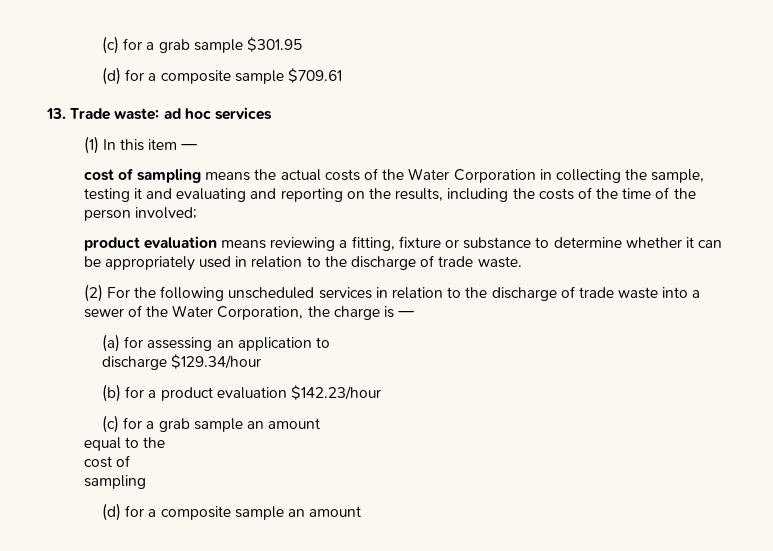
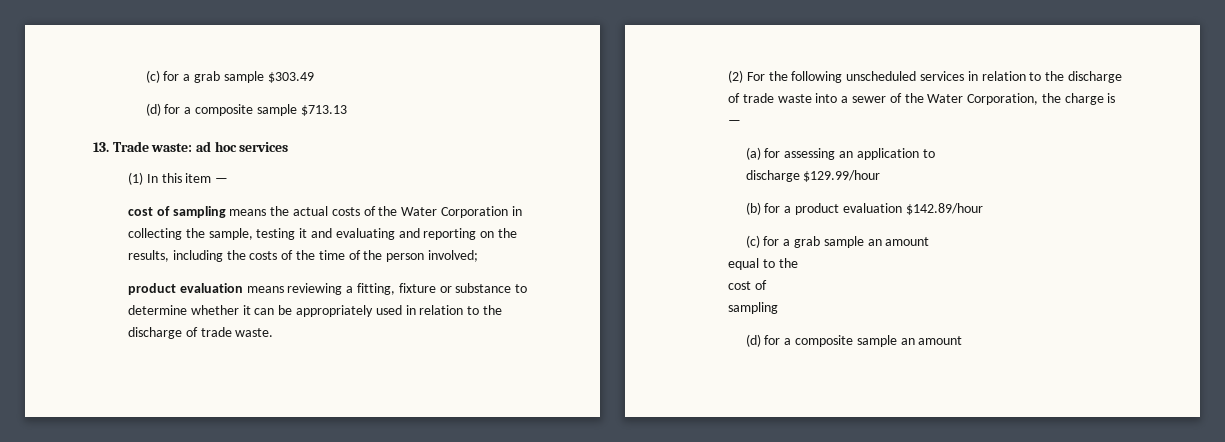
[101,36,302,54] [101,67,342,85] (c) for a grab sample $301.95 // (d) for a composite sample $709.61 -> [145,70,314,83] [145,103,347,116] (c) for a grab sample $303.49 // (d) for a composite sample $713.13
[171,354,262,369] $129.34/hour -> [803,170,881,182] $129.99/hour
[290,385,381,400] $142.23/hour -> [905,203,983,215] $142.89/hour

